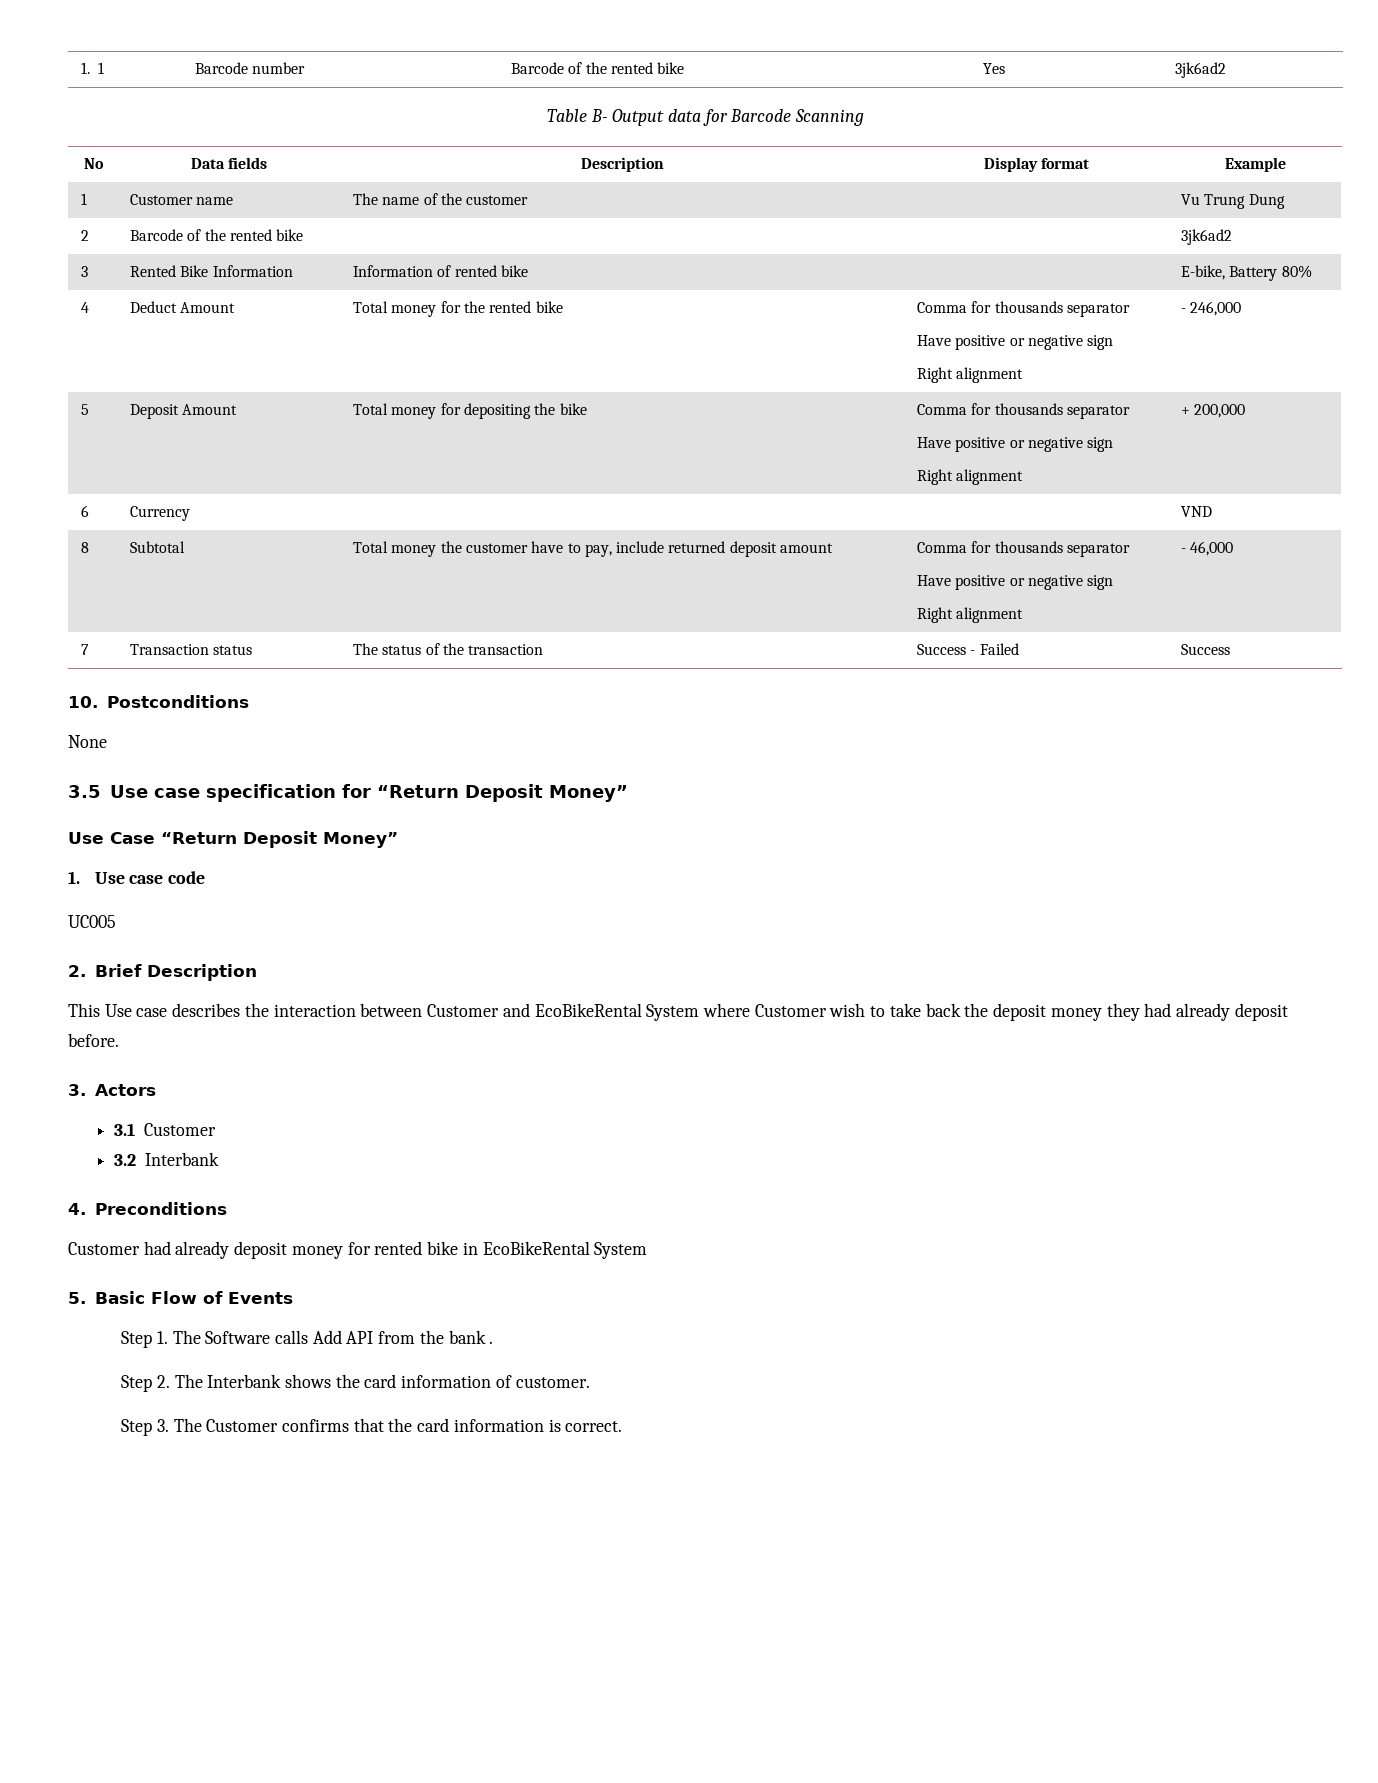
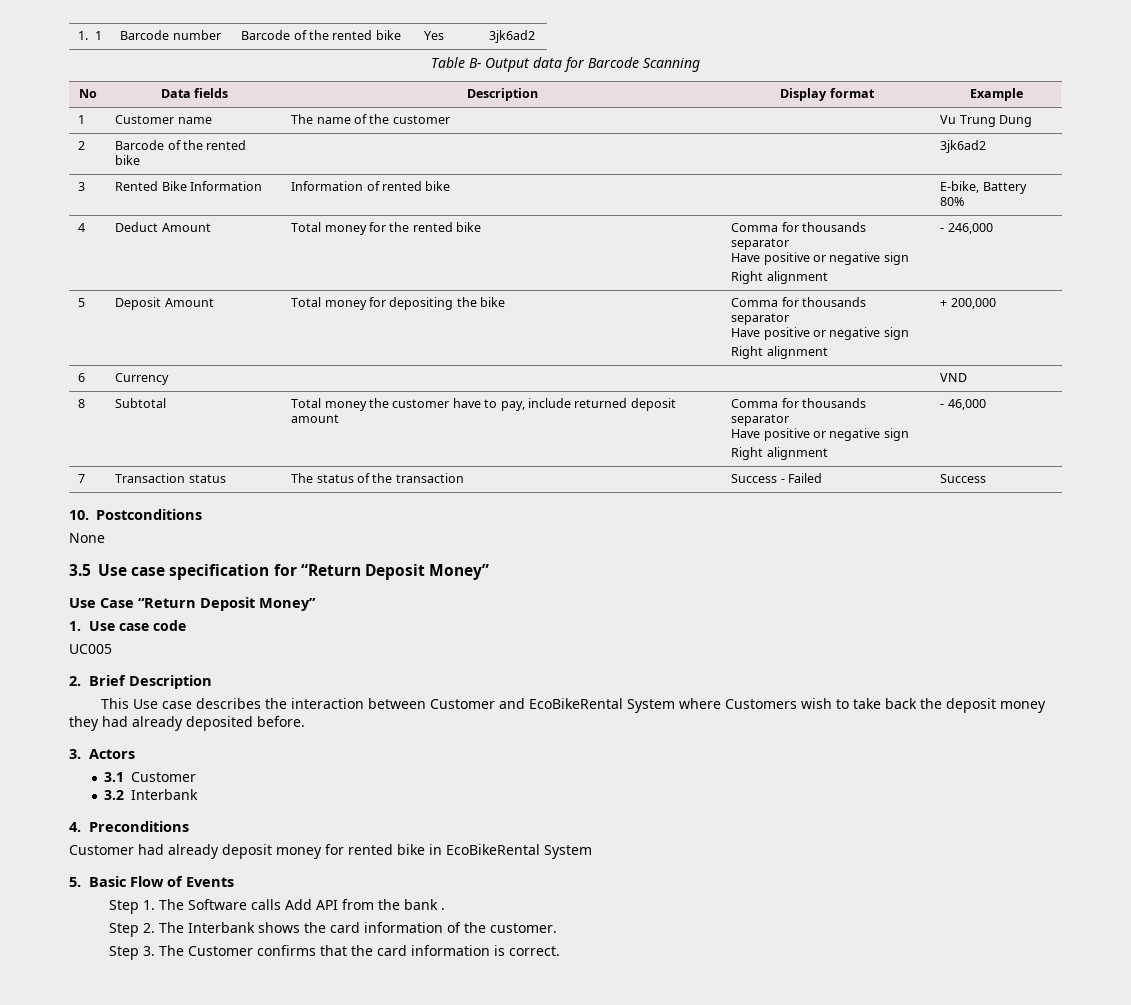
[754,1004,827,1017] Customer -> [724,699,797,709] Customers
[1234,1003,1288,1021] deposit -> [186,716,253,731] deposited
(512, 1381) none -> [464,922,487,933] the

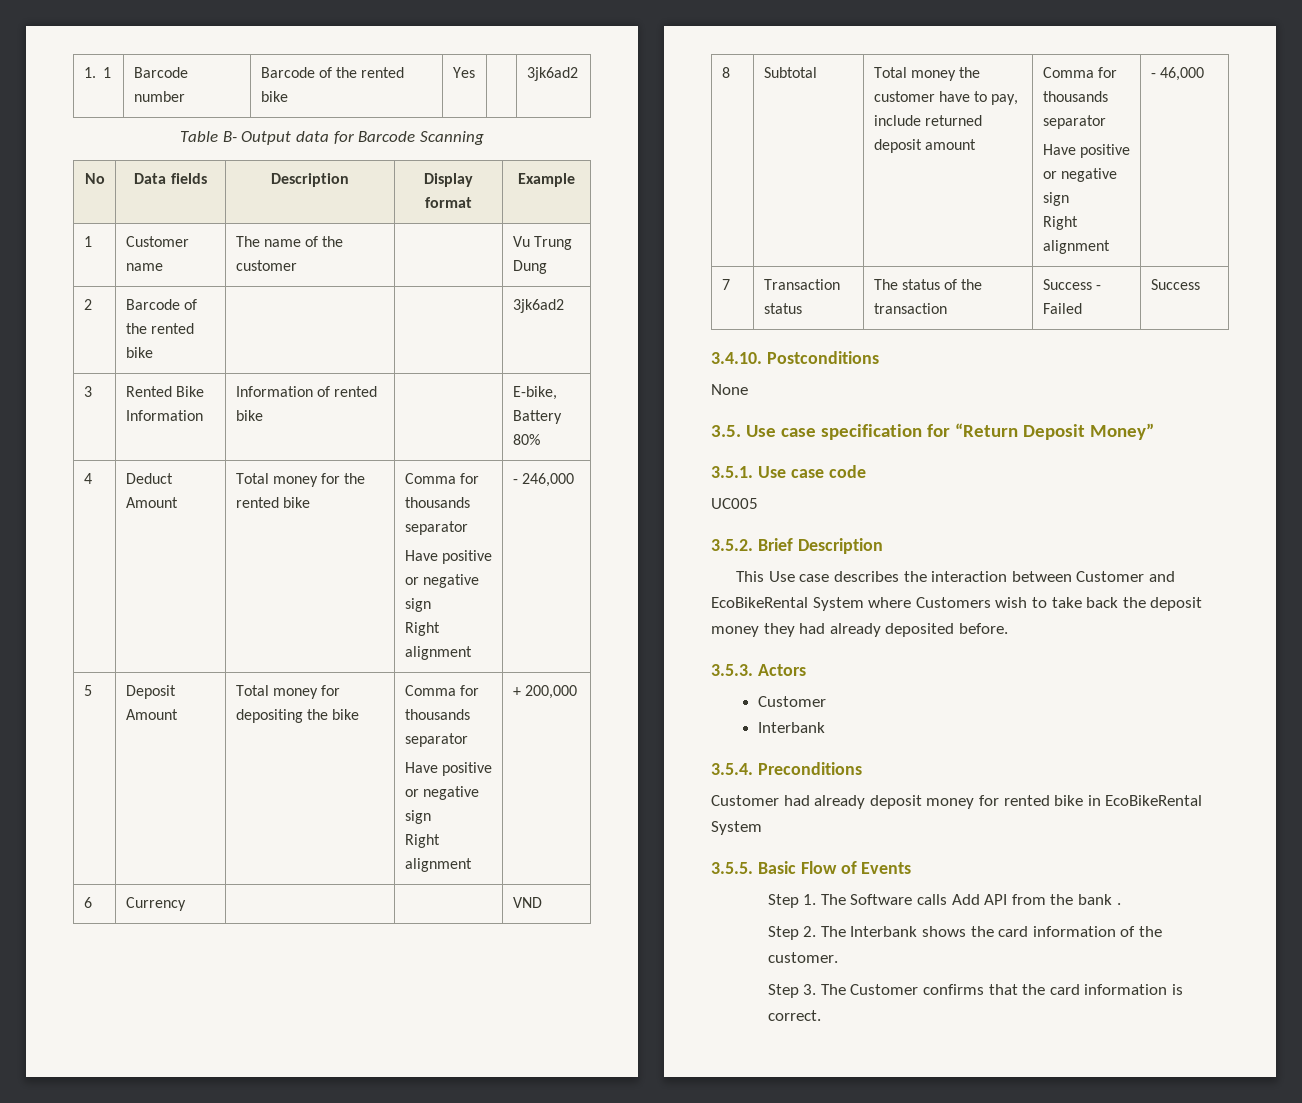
[69,510,89,520] 10. -> [711,352,762,364] 3.4.10.
[69,564,91,576] 3.5 -> [711,425,741,437] 3.5.
[69,597,316,611] [69,621,81,631] Use Case “Return Deposit Money” // 1. -> [711,466,753,478] 3.5.1.
[69,676,81,686] 2. -> [711,539,753,551] 3.5.2.
[69,749,81,759] 3. -> [711,664,753,676] 3.5.3.
[104,772,125,782] 3.1 -> (806, 670) none
[104,790,125,800] 3.2 -> (827, 701) none
[69,822,81,832] 4. -> [711,763,753,775] 3.5.4.
[69,877,81,887] 5. -> [711,862,753,874] 3.5.5.

